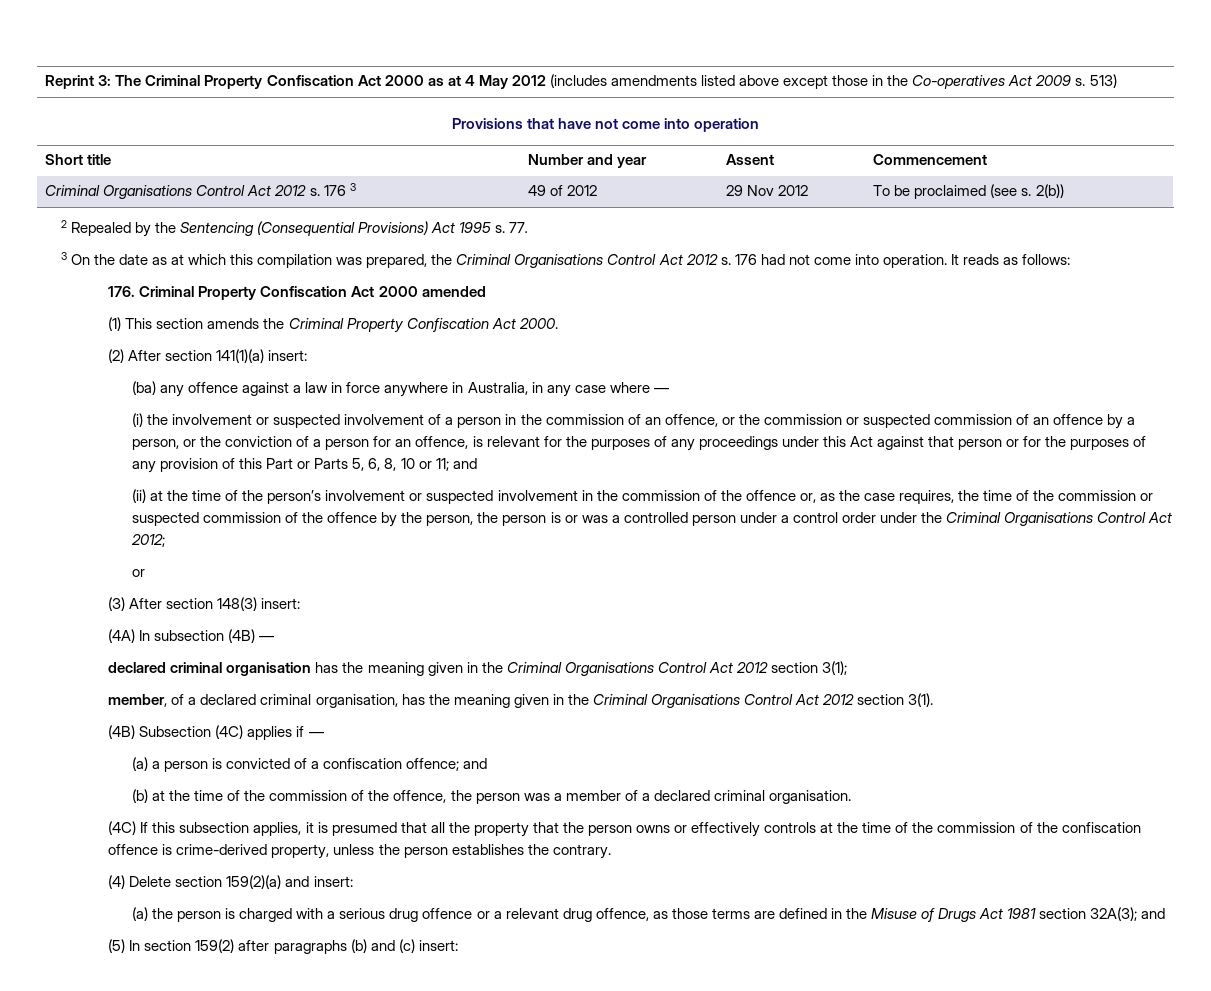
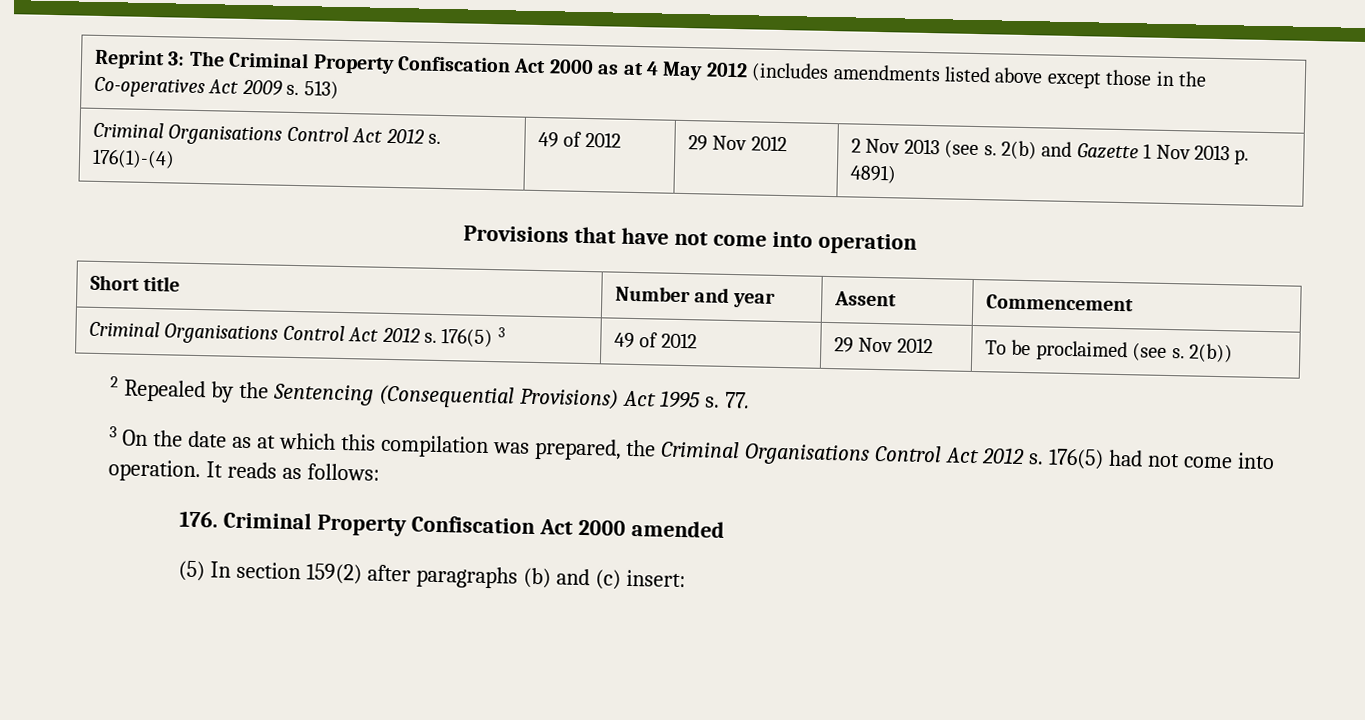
(1117, 81) none -> [93,121,442,146] [92,148,176,169] [538,131,621,148] [688,135,787,152] [851,138,1250,165] [850,164,898,184] // Criminal Organisations Control Act 2012 s. 176(1)-(4) | 49 of 2012 | 29 Nov 2012 | 2 Nov 2013 (see s. 2(b) and Gazette 1 Nov 2013 p. 4891)
[323,185,346,196] 176 -> [441,328,494,348] 176(5)
[734,254,757,265] 176 -> [1048,448,1105,470] 176(5)
[108,317,558,333] [108,349,308,363] [132,381,669,397] [132,413,1136,429] [132,436,1147,451] [132,458,477,473] [132,489,1154,504] [132,512,1173,527] [131,534,166,547] [132,569,146,577] [108,597,301,611] [108,629,275,643] [108,661,848,676] [108,693,934,708] [108,725,324,740] [132,757,488,772] [132,789,851,804] [108,821,1141,837] [108,844,611,859] [108,875,353,889] [132,907,1166,922] // (1) This section amends the Criminal Property Confiscation Act 2000. // (2) After section 141(1)(a) insert: // (ba) any offence against a law in force anywhere in Australia, in any case where — // (i) the involvement or suspected involvement of a person in the commission of an offence, or the commission or suspected commission of an offence by a person, or the conviction of a person for an offence, is relevant for the purposes of any proceedings under this Act against that person or for the purposes of any provision of this Part or Parts 5, 6, 8, 10 or 11; and // (ii) at the time of the person’s involvement or suspected involvement in the commission of the offence or, as the case requires, the time of the commission or suspected commission of the offence by the person, the person is or was a controlled person under a control order under the Criminal Organisations Control Act 2012; // or // (3) After section 148(3) insert: // (4A) In subsection (4B) — // declared criminal organisation has the meaning given in the Criminal Organisations Control Act 2012 section 3(1); // member, of a declared criminal organisation, has the meaning given in the Criminal Organisations Control Act 2012 section 3(1). // (4B) Subsection (4C) applies if — // (a) a person is convicted of a confiscation offence; and // (b) at the time of the commission of the offence, the person was a member of a declared criminal organisation. // (4C) If this subsection applies, it is presumed that all the property that the person owns or effectively controls at the time of the commission of the confiscation offence is crime-derived property, unless the person establishes the contrary. // (4) Delete section 159(2)(a) and insert: // (a) the person is charged with a serious drug offence or a relevant drug offence, as those terms are defined in the Misuse of Drugs Act 1981 section 32A(3); and -> (725, 528) none

